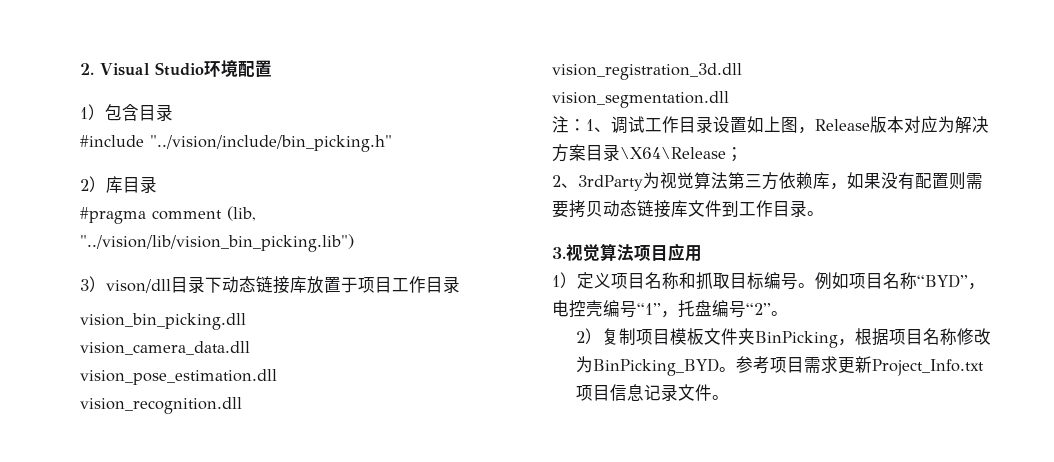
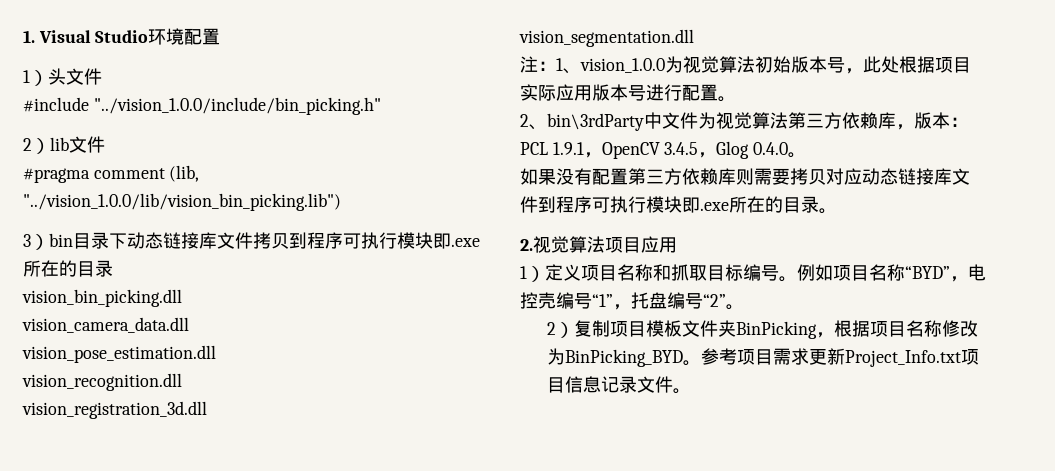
[80,63,94,75] 2. -> [23,30,35,43] 1.
[105,104,173,121] 包含目录 -> [48,68,102,85] 头文件
[150,135,392,152] [80,176,157,193] "../vision/include/bin_picking.h" // 2）库目录 -> [93,97,381,115] [23,136,105,154] "../vision_1.0.0/include/bin_picking.h" // 2）lib文件
[80,234,354,252] "../vision/lib/vision_bin_picking.lib") -> [23,193,341,211] "../vision_1.0.0/lib/vision_bin_picking.lib")
[106,279,171,293] vison/dll -> [49,233,73,247] bin
[307,276,426,294] 放置于项目工作 -> [217,232,480,249] [23,260,77,277] 文件拷贝到程序可执行模块即.exe所在的
[611,116,989,134] [552,144,743,162] 调试工作目录设置如上图，Release版本对应为解决方案目录\X64\Release； -> [580,56,971,74] [520,84,736,102] vision_1.0.0为视觉算法初始版本号，此处根据项目实际应用版本号进行配置。
[578,175,643,191] 3rdParty -> [547,112,698,131] bin\3rdParty中文件
[847,172,949,190] 如果没有配置 -> [914,112,968,129] [520,141,807,159] [520,168,736,185] 版本：PCL 1.9.1，OpenCV 3.4.5，Glog 0.4.0。 // 如果没有配置第三方依赖库
(603, 209) none -> [826,168,862,185] 对应
[739,200,773,217] 工作 -> [556,196,783,213] 程序可执行模块即.exe所在的
[552,247,566,259] 3. -> [520,239,533,251] 2.

